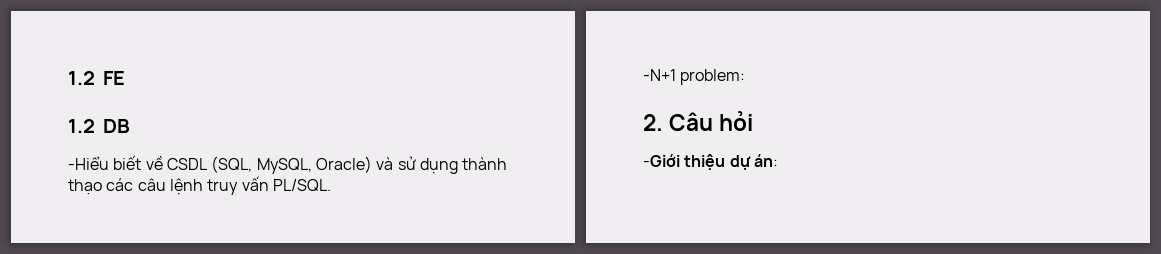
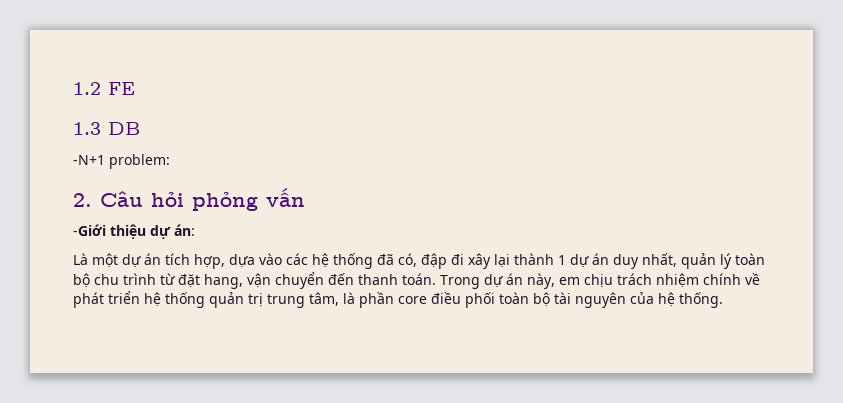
[68,119,95,133] 1.2 -> [73,122,101,135] 1.3
[68,155,508,174] [68,176,331,195] // -Hiểu biết về CSDL (SQL, MySQL, Oracle) và sử dụng thành thạo các câu lệnh truy vấn PL/SQL. -> (140, 128) none
(754, 120) none -> [192,188,305,211] phỏng vấn
(778, 160) none -> [73,253,765,269] [73,272,760,289] [73,291,723,308] // Là một dự án tích hợp, dựa vào các hệ thống đã có, đập đi xây lại thành 1 dự án duy nhất, quản lý toàn bộ chu trình từ đặt hang, vận chuyển đến thanh toán. Trong dự án này, em chịu trách nhiệm chính về phát triển hệ thống quản trị trung tâm, là phần core điều phối toàn bộ tài nguyên của hệ thống.

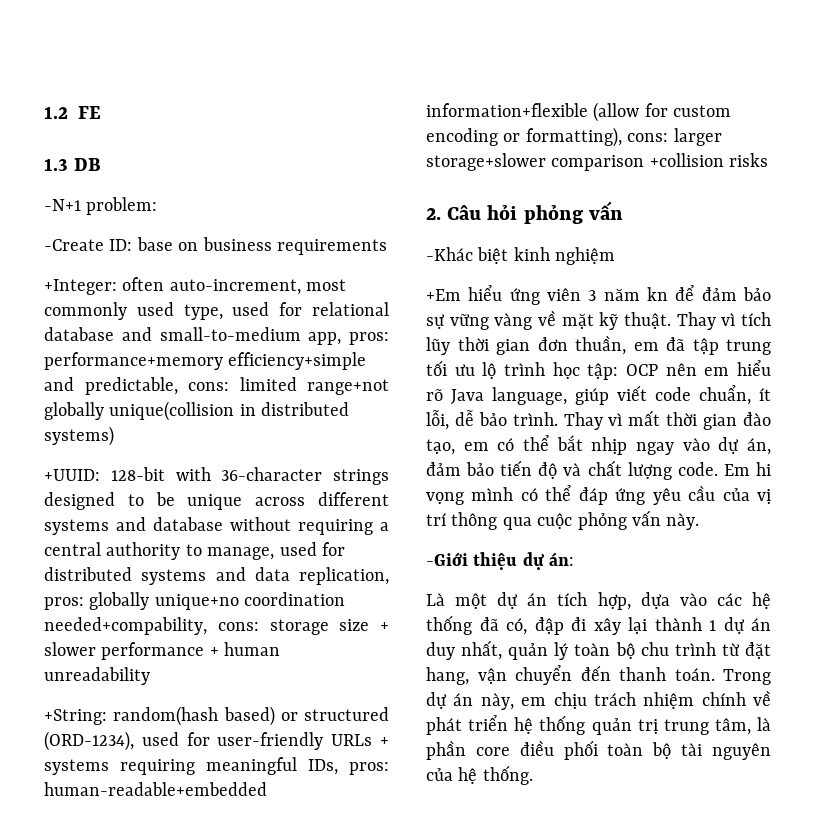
(170, 161) none -> [44,237,387,255] [44,277,347,295] [44,302,390,320] [44,327,389,345] [44,352,367,370] [44,377,389,395] [44,401,350,421] [44,426,114,446] [44,467,389,485] [44,492,390,510] [44,517,389,535] [44,542,345,560] [44,567,389,585] [44,592,346,610] [44,617,389,635] [44,642,281,660] [44,667,150,685] [44,706,389,726] [44,731,390,751] [44,757,389,775] [44,782,267,796] [426,102,732,122] [426,127,722,147] [426,153,769,171] // -Create ID: base on business requirements // +Integer: often auto-increment, most commonly used type, used for relational database and small-to-medium app, pros: performance+memory efficiency+simple and predictable, cons: limited range+not globally unique(collision in distributed systems) // +UUID: 128-bit with 36-character strings designed to be unique across different systems and database without requiring a central authority to manage, used for distributed systems and data replication, pros: globally unique+no coordination needed+compability, cons: storage size + slower performance + human unreadability // +String: random(hash based) or structured (ORD-1234), used for user-friendly URLs + systems requiring meaningful IDs, pros: human-readable+embedded information+flexible (allow for custom encoding or formatting), cons: larger storage+slower comparison +collision risks
(305, 197) none -> [426,247,616,265] [426,285,771,305] [426,310,771,330] [426,335,771,355] [426,360,772,380] [426,385,771,405] [426,410,771,430] [426,435,772,455] [426,460,772,480] [426,485,771,505] [426,510,700,530] // -Khác biệt kinh nghiệm // +Em hiểu ứng viên 3 năm kn để đảm bảo sự vững vàng về mặt kỹ thuật. Thay vì tích lũy thời gian đơn thuần, em đã tập trung tối ưu lộ trình học tập: OCP nên em hiểu rõ Java language, giúp viết code chuẩn, ít lỗi, dễ bảo trình. Thay vì mất thời gian đào tạo, em có thể bắt nhịp ngay vào dự án, đảm bảo tiến độ và chất lượng code. Em hi vọng mình có thể đáp ứng yêu cầu của vị trí thông qua cuộc phỏng vấn này.

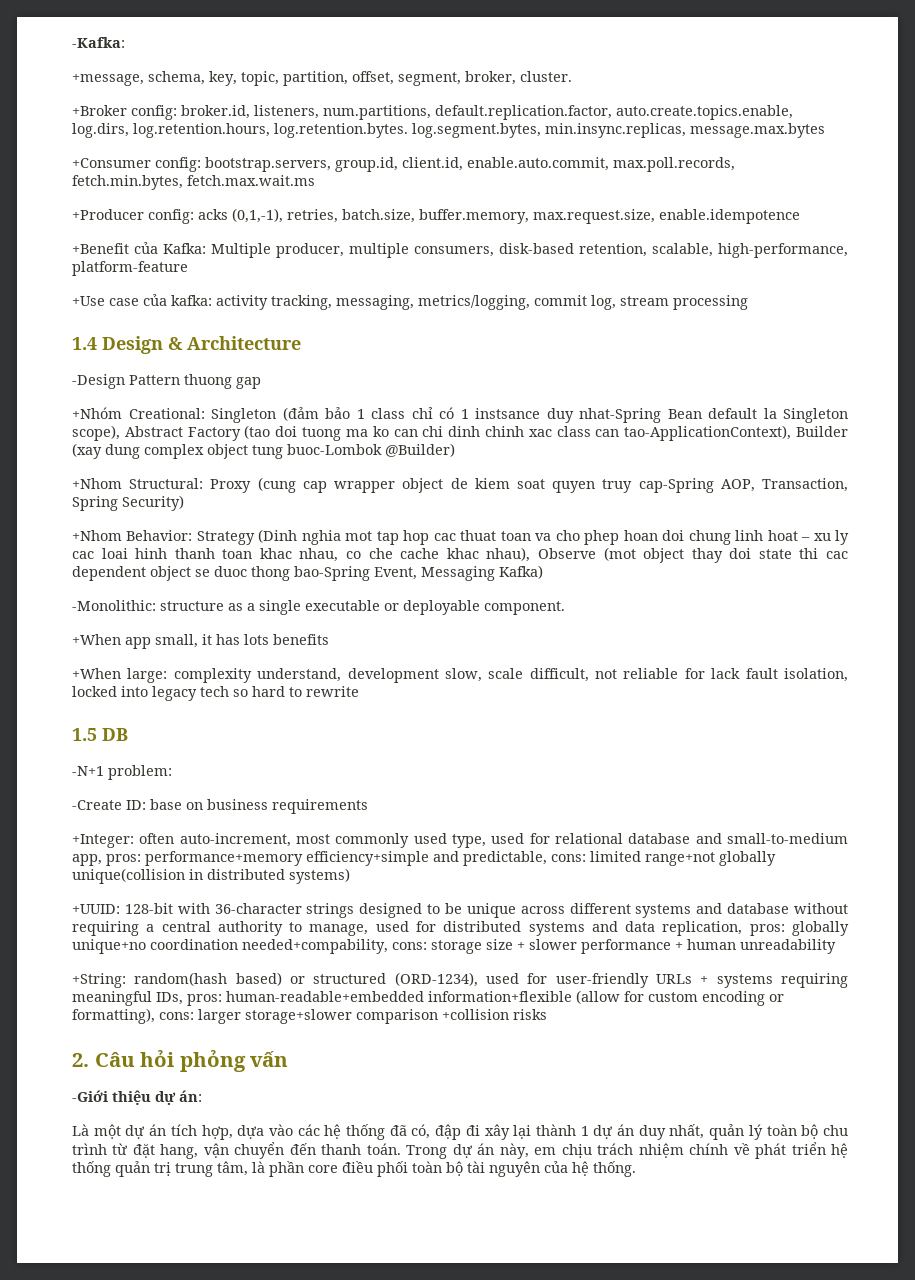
[44,106,101,119] [44,158,68,171] 1.2 FE // 1.3 -> [72,37,125,48] [72,71,572,86] [72,105,793,120] [72,123,825,138] [72,157,735,172] [72,175,315,190] [72,208,800,224] [72,242,848,258] [72,261,188,276] [72,294,748,310] [72,336,301,354] [72,374,261,389] [72,407,848,423] [72,425,848,441] [72,443,455,459] [72,477,848,493] [72,495,184,511] [72,529,850,545] [72,547,848,563] [72,565,543,581] [72,600,565,615] [72,634,329,649] [72,668,848,683] [72,686,359,701] [72,728,97,741] -Kafka: // +message, schema, key, topic, partition, offset, segment, broker, cluster. // +Broker config: broker.id, listeners, num.partitions, default.replication.factor, auto.create.topics.enable, log.dirs, log.retention.hours, log.retention.bytes. log.segment.bytes, min.insync.replicas, message.max.bytes // +Consumer config: bootstrap.servers, group.id, client.id, enable.auto.commit, max.poll.records, fetch.min.bytes, fetch.max.wait.ms // +Producer config: acks (0,1,-1), retries, batch.size, buffer.memory, max.request.size, enable.idempotence // +Benefit của Kafka: Multiple producer, multiple consumers, disk-based retention, scalable, high-performance, platform-feature // +Use case của kafka: activity tracking, messaging, metrics/logging, commit log, stream processing // 1.4 Design & Architecture // -Design Pattern thuong gap // +Nhóm Creational: Singleton (đảm bảo 1 class chỉ có 1 instsance duy nhat-Spring Bean default la Singleton scope), Abstract Factory (tao doi tuong ma ko can chi dinh chinh xac class can tao-ApplicationContext), Builder (xay dung complex object tung buoc-Lombok @Builder) // +Nhom Structural: Proxy (cung cap wrapper object de kiem soat quyen truy cap-Spring AOP, Transaction, Spring Security) // +Nhom Behavior: Strategy (Dinh nghia mot tap hop cac thuat toan va cho phep hoan doi chung linh hoat – xu ly cac loai hinh thanh toan khac nhau, co che cache khac nhau), Observe (mot object thay doi state thi cac dependent object se duoc thong bao-Spring Event, Messaging Kafka) // -Monolithic: structure as a single executable or deployable component. // +When app small, it has lots benefits // +When large: complexity understand, development slow, scale difficult, not reliable for lack fault isolation, locked into legacy tech so hard to rewrite // 1.5
[426,247,616,265] [426,285,771,305] [426,310,771,330] [426,335,771,355] [426,360,772,380] [426,385,771,405] [426,410,771,430] [426,435,772,455] [426,460,772,480] [426,485,771,505] [426,510,700,530] // -Khác biệt kinh nghiệm // +Em hiểu ứng viên 3 năm kn để đảm bảo sự vững vàng về mặt kỹ thuật. Thay vì tích lũy thời gian đơn thuần, em đã tập trung tối ưu lộ trình học tập: OCP nên em hiểu rõ Java language, giúp viết code chuẩn, ít lỗi, dễ bảo trình. Thay vì mất thời gian đào tạo, em có thể bắt nhịp ngay vào dự án, đảm bảo tiến độ và chất lượng code. Em hi vọng mình có thể đáp ứng yêu cầu của vị trí thông qua cuộc phỏng vấn này. -> (289, 1059) none

